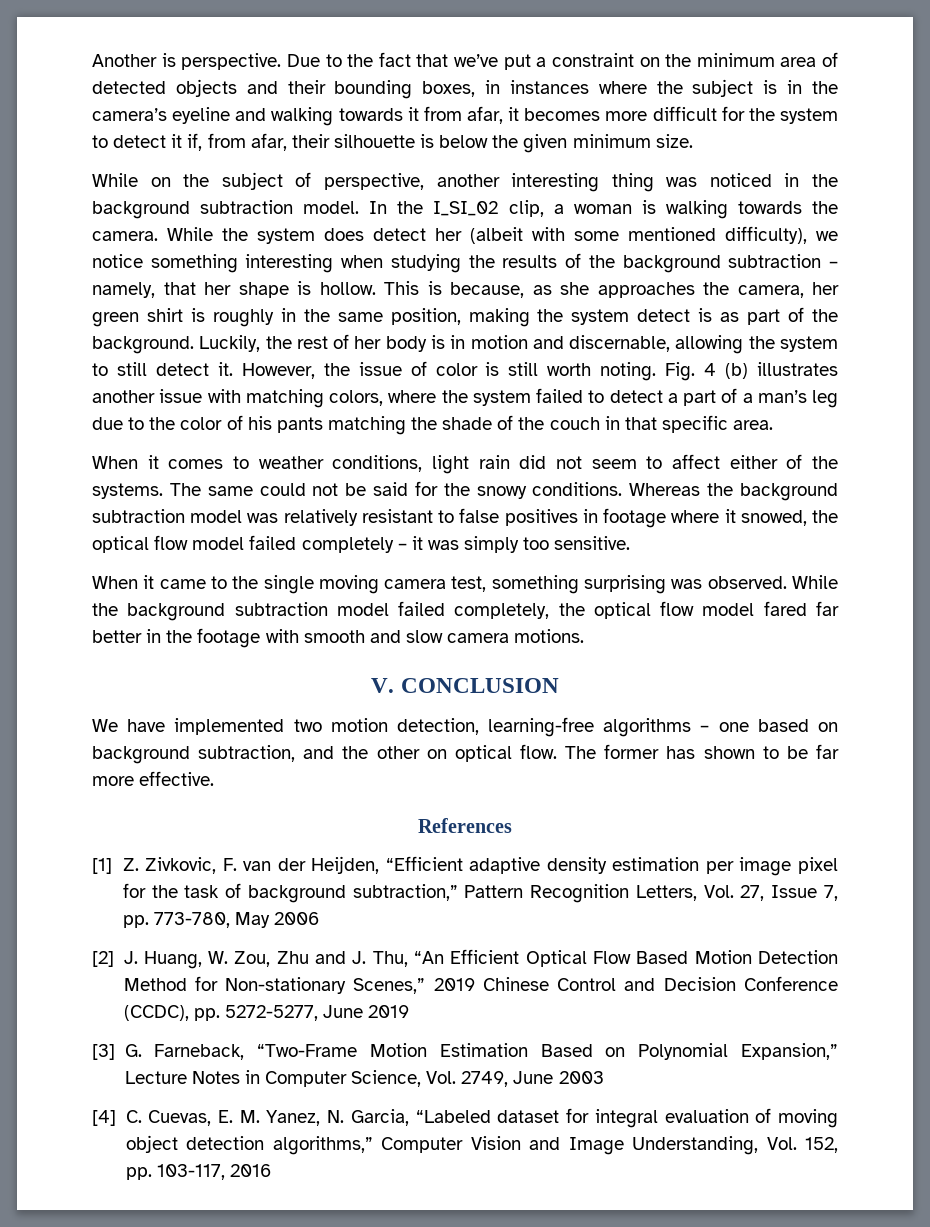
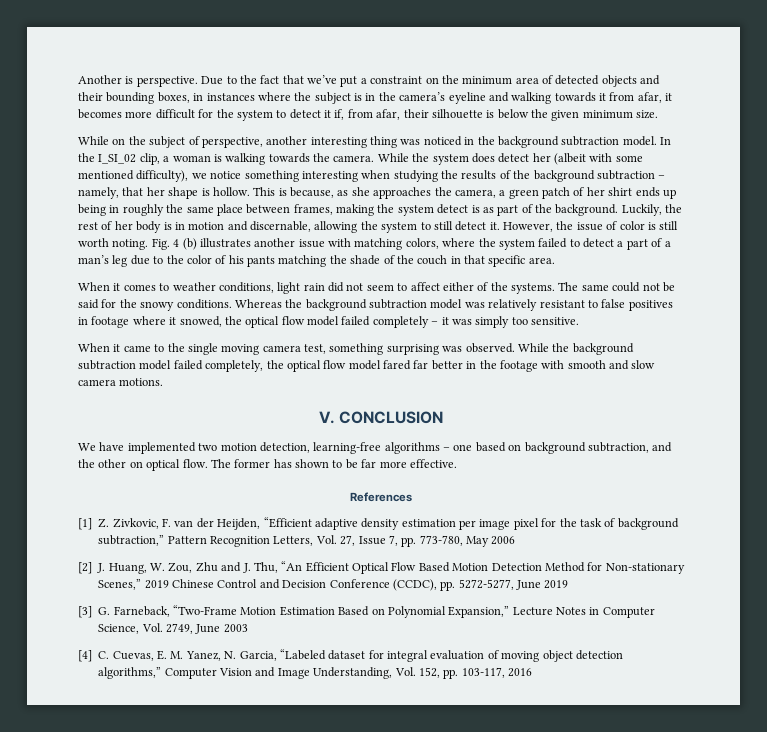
[812,282,839,295] [92,308,461,327] her green shirt is roughly in the same position, -> [499,187,676,199] [78,204,333,216] a green patch of her shirt ends up being in roughly the same place between frames,

